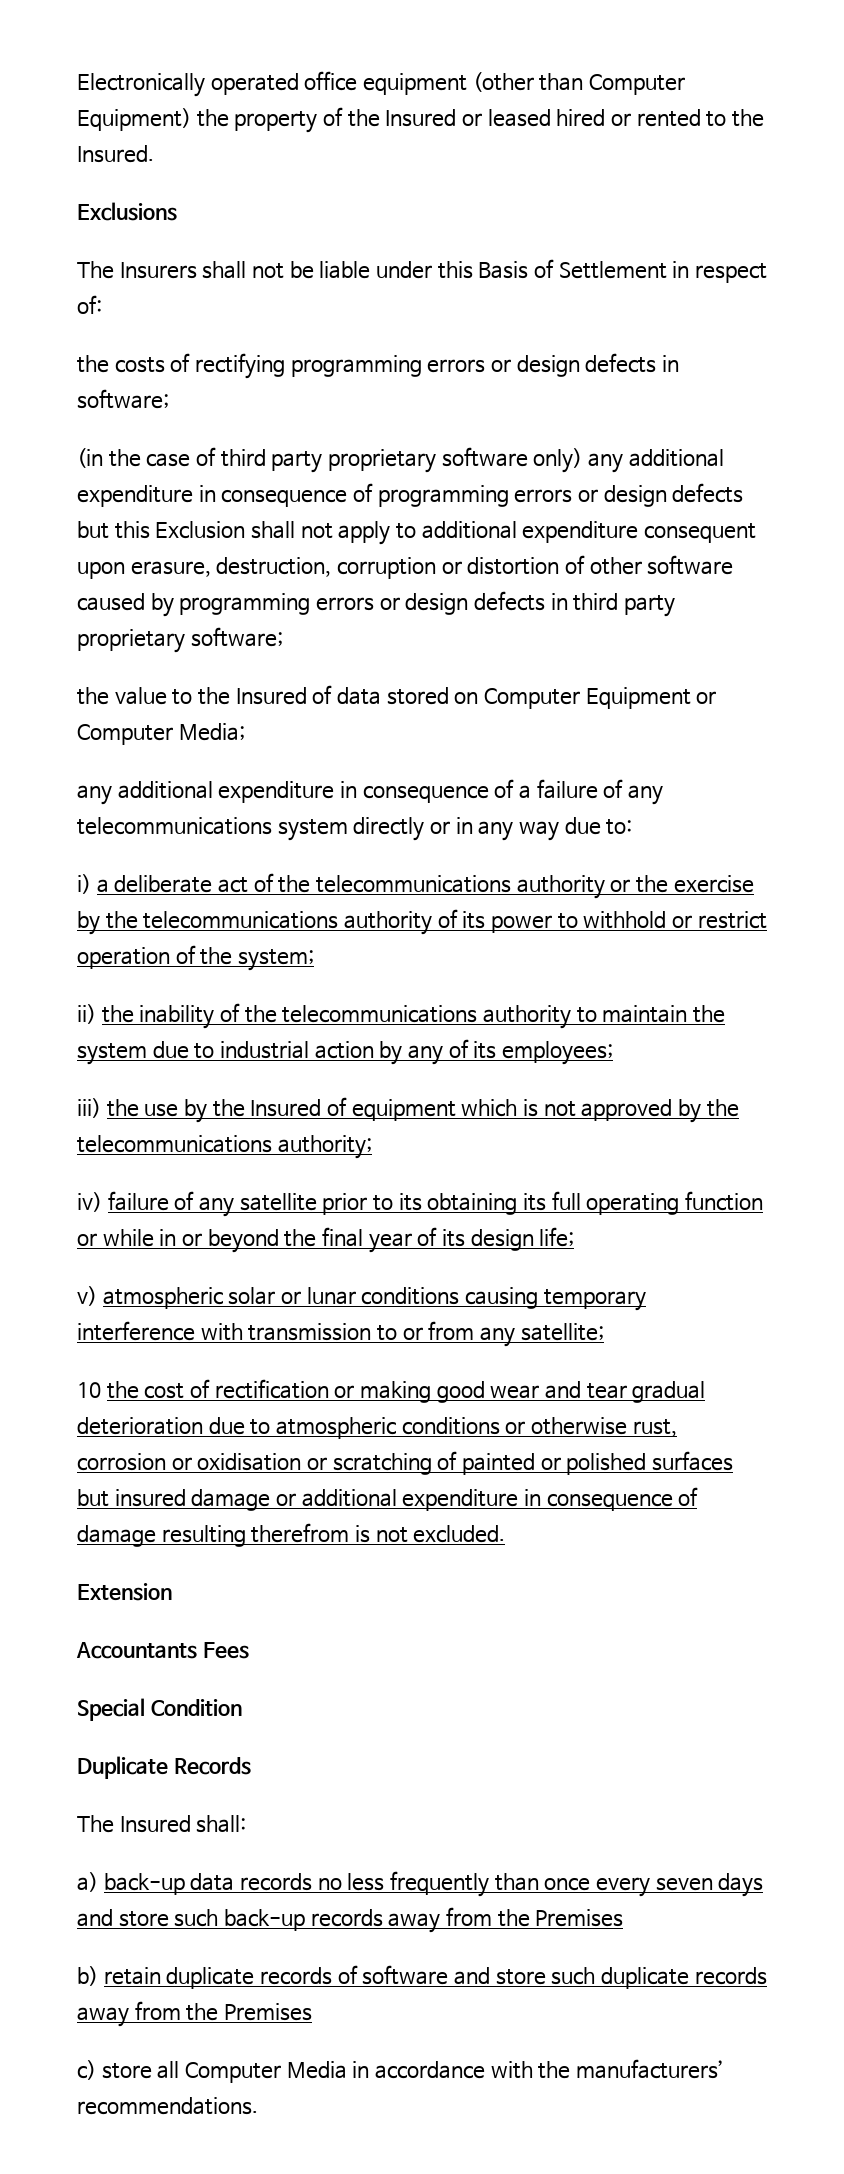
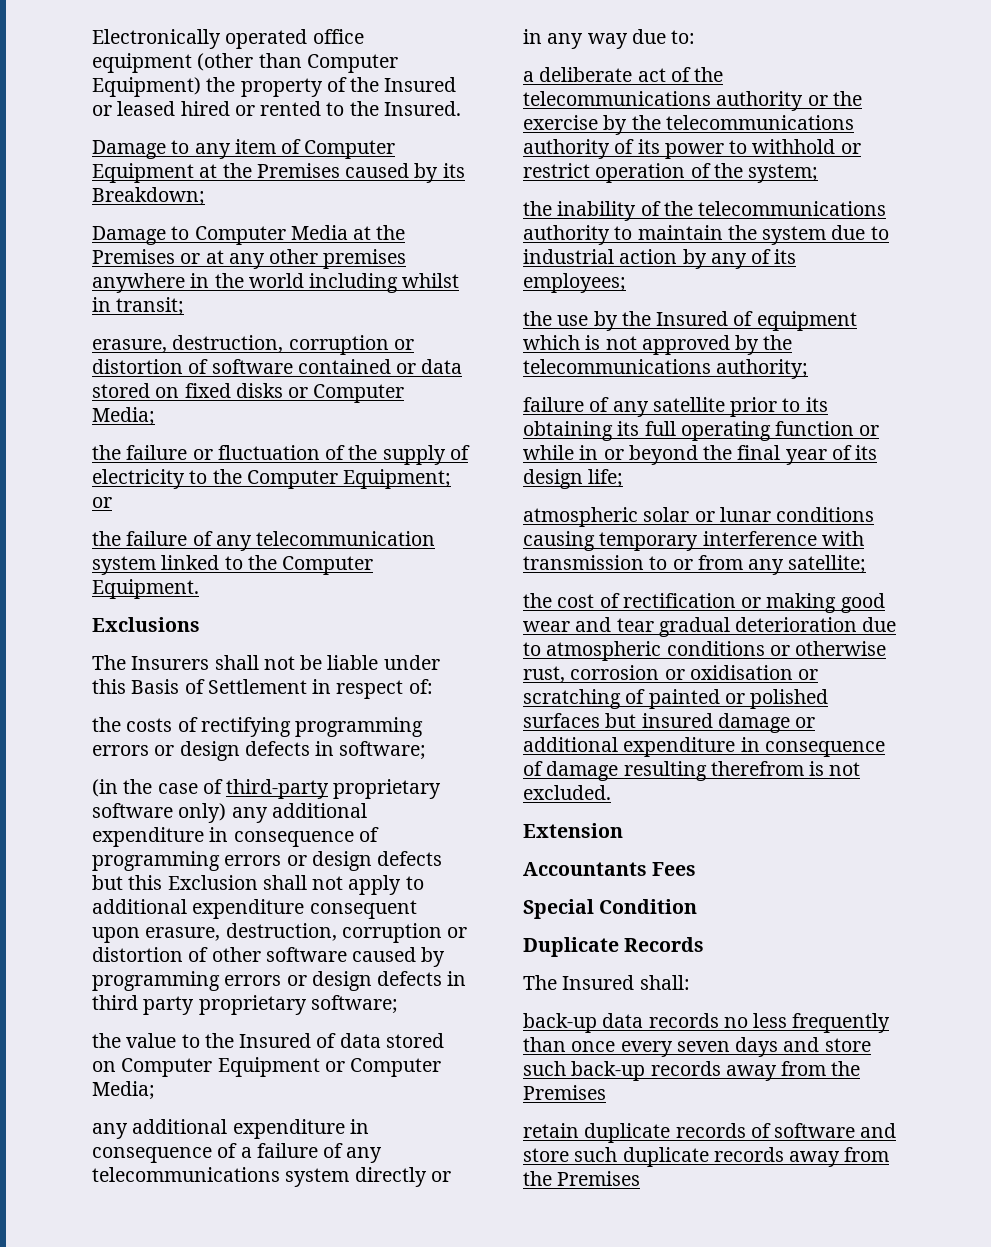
(154, 154) none -> [92,139,396,159] [92,163,465,183] [92,187,205,206] [92,225,406,245] [92,249,407,269] [92,273,460,293] [92,297,185,316] [92,335,414,355] [92,359,463,374] [92,383,405,403] [92,407,155,426] [92,445,470,465] [92,469,452,489] [92,497,112,508] [92,531,436,551] [92,555,374,575] [92,579,199,599] // Damage to any item of Computer Equipment at the Premises caused by its Breakdown; // Damage to Computer Media at the Premises or at any other premises anywhere in the world including whilst in transit; // erasure, destruction, corruption or distortion of software contained or data stored on fixed disks or Computer Media; // the failure or fluctuation of the supply of electricity to the Computer Equipment; or // the failure of any telecommunication system linked to the Computer Equipment.
[220,449,323,473] third party -> [226,779,330,799] third-party
[77,874,91,894] i) -> (696, 37) none
[77,1004,96,1024] ii) -> (819, 173) none
[77,1098,101,1118] iii) -> (626, 283) none
[77,1192,102,1212] iv) -> (809, 369) none
[77,1286,97,1306] v) -> (624, 478) none
[77,1382,101,1398] 10 -> (867, 564) none
[77,1872,98,1892] a) -> (690, 982) none
[77,1966,98,1986] b) -> (606, 1092) none
[77,2059,724,2083] [77,2097,258,2115] // c) store all Computer Media in accordance with the manufacturers’ recommendations. -> (641, 1178) none

